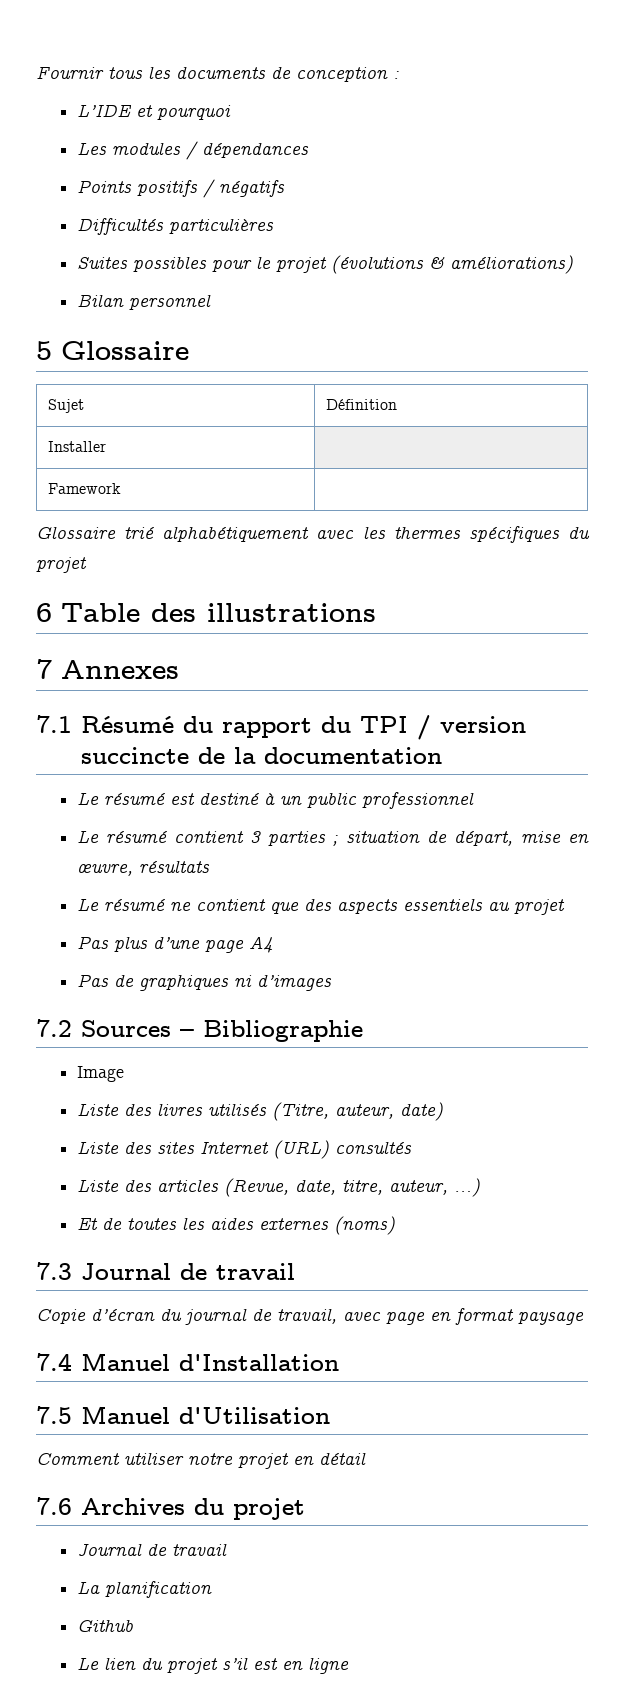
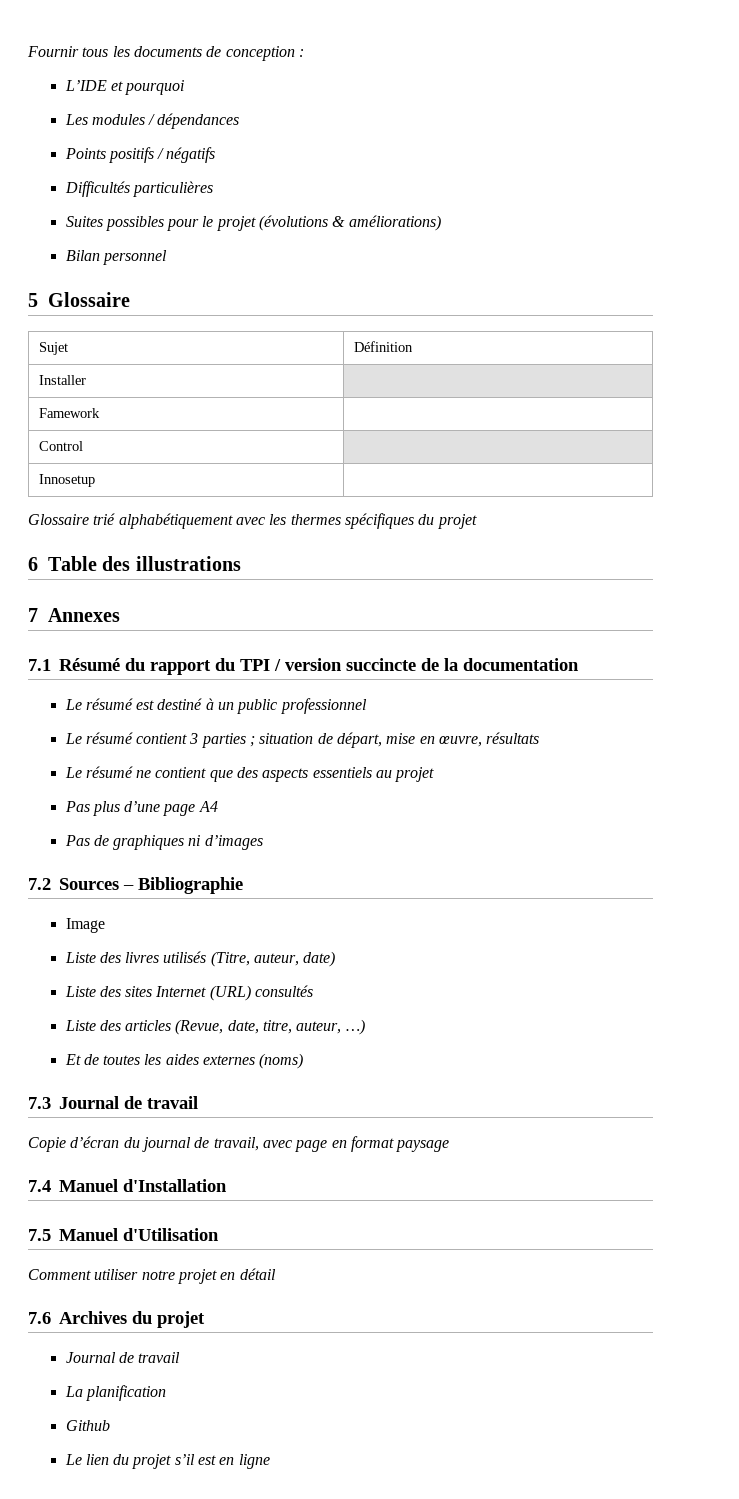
(122, 488) none -> [39,441,84,451] [39,474,96,487] // Control | // Innosetup |

